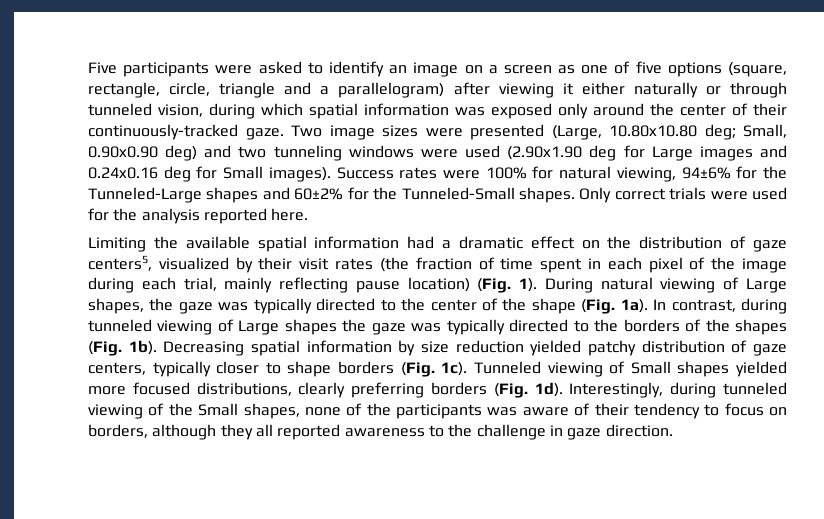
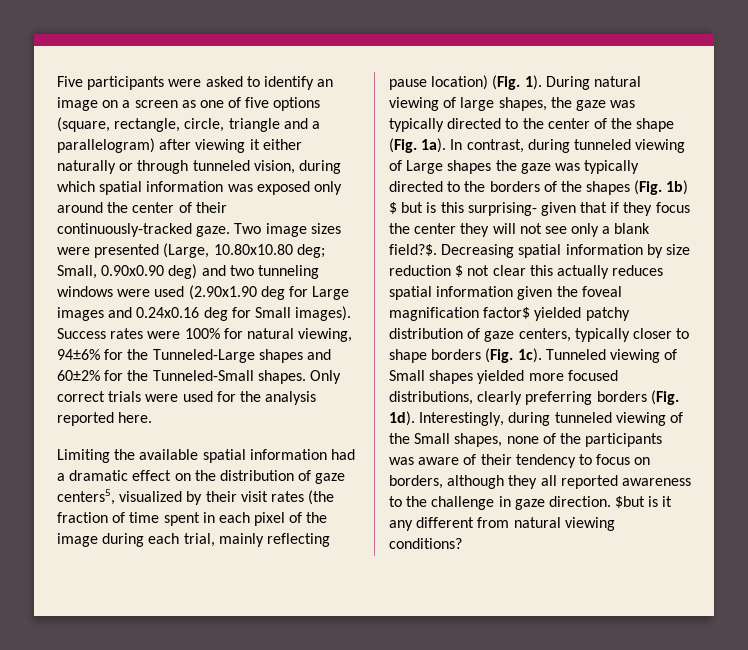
[745,278,787,293] Large -> [460,97,495,111] large
[128,340,157,355] 1b). -> [666,180,689,195] [389,202,690,216] [389,223,651,237] [389,244,437,256] 1b) $ but is this surprising- given that if they focus the center they will not see only a blank field?$.
(524, 346) none -> [455,265,664,279] [389,286,622,300] [389,307,531,321] $ not clear this actually reduces spatial information given the foveal magnification factor$
(673, 430) none -> [615,496,673,508] [389,517,615,531] [389,538,462,549] $but is it any different from natural viewing conditions?

